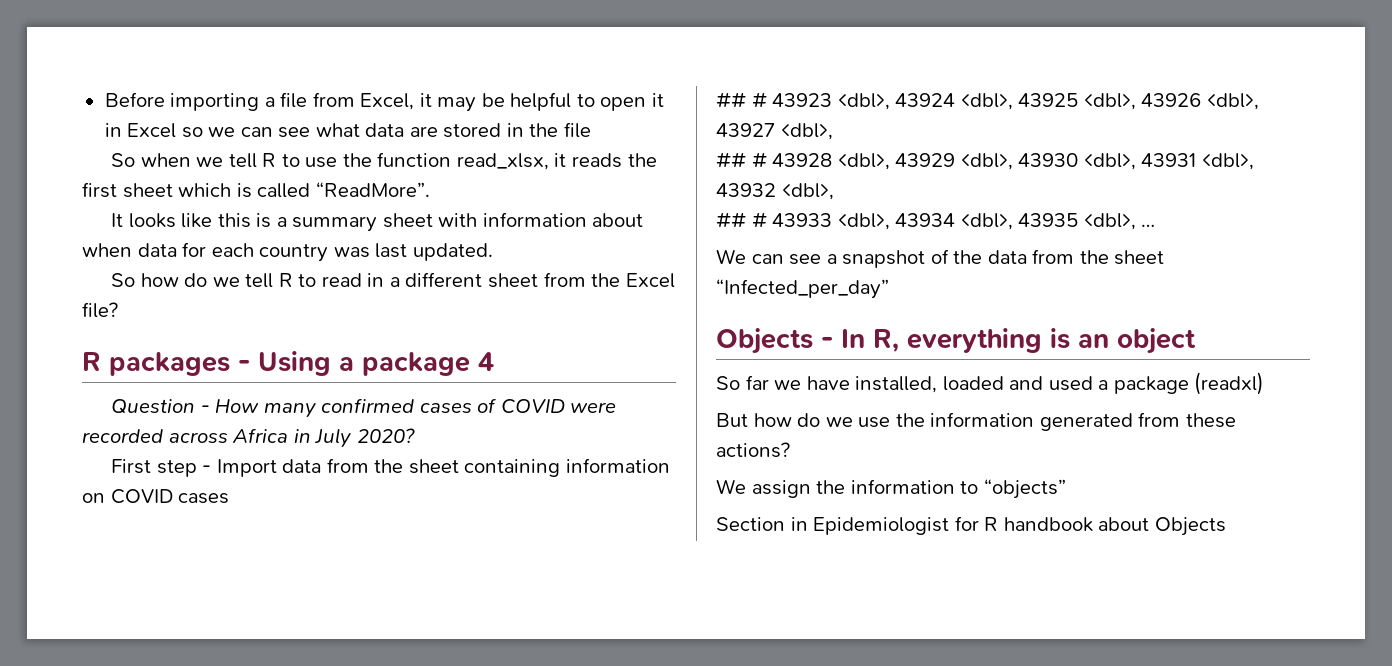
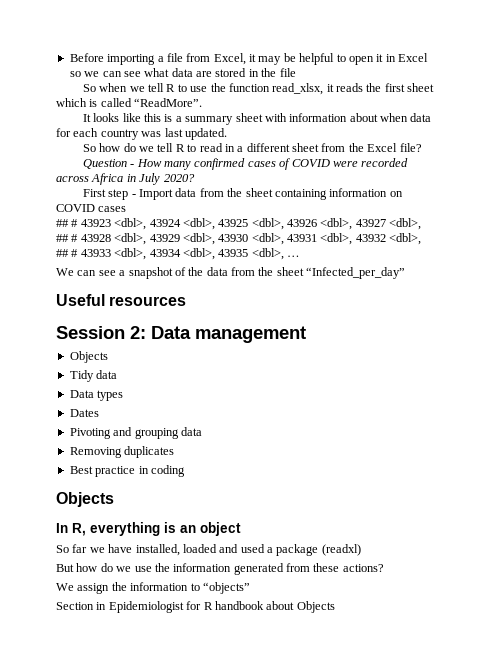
[82,351,494,376] // R packages - Using a package 4 -> (422, 147) none
[716,328,833,354] Objects - -> [56,294,187,306] [56,326,306,343] [69,351,108,363] [69,370,118,382] [69,390,124,401] [69,409,99,417] [69,427,202,439] [69,446,175,458] [69,465,185,477] [56,492,114,507] Useful resources // Session 2: Data management // Objects // Tidy data // Data types // Dates // Pivoting and grouping data // Removing duplicates // Best practice in coding // Objects //

